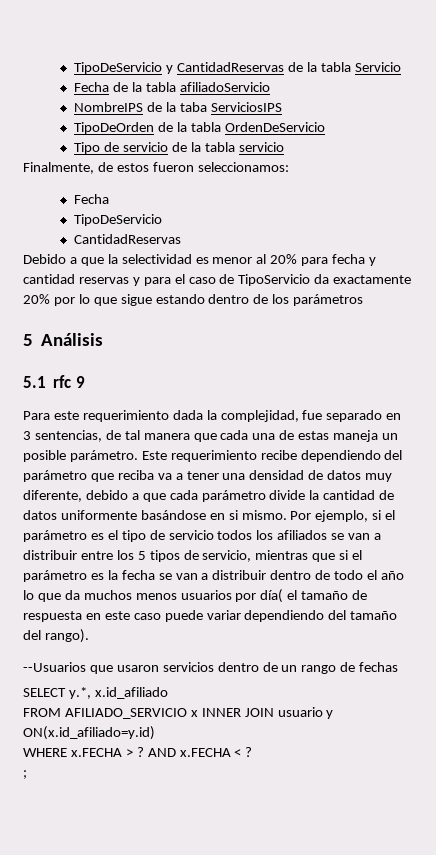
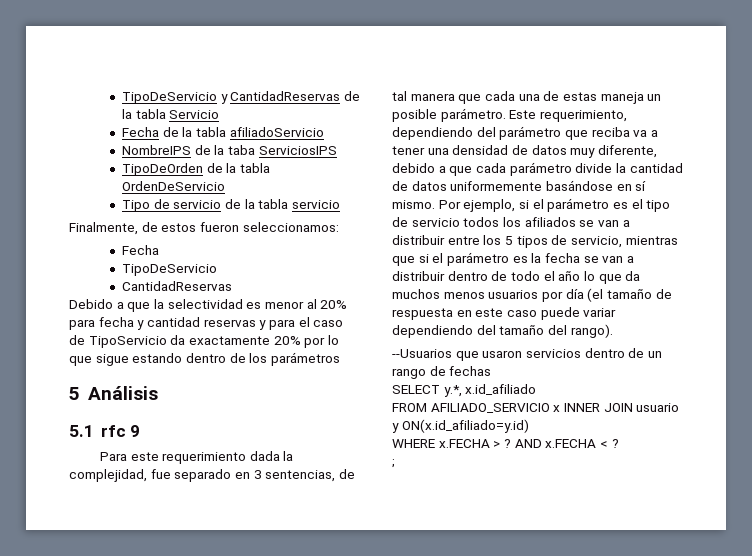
[170,450,297,462] requerimiento recibe -> [539,110,627,122] requerimiento,
[60,510,137,520] uniformente -> [450,181,543,191] uniformemente
[228,510,238,520] si -> [635,181,647,191] sí
[260,589,298,603] día( el -> [565,288,604,302] día (el

